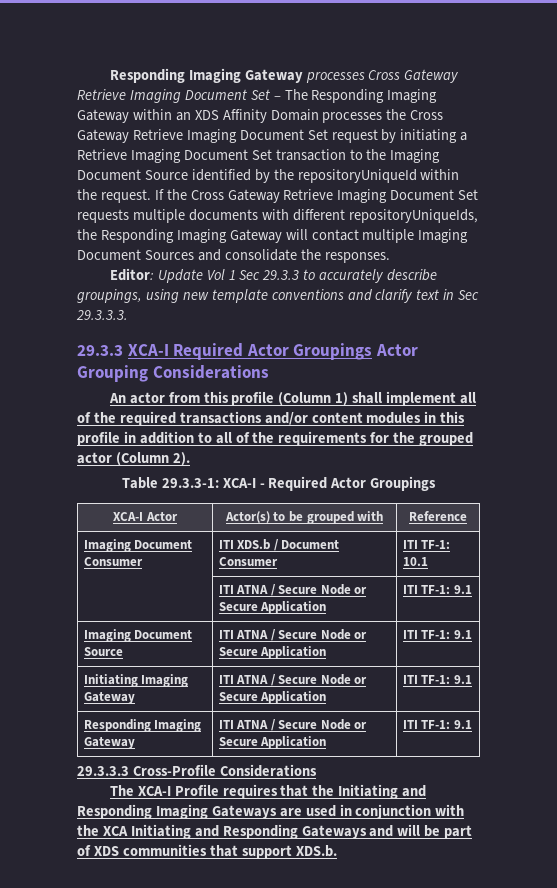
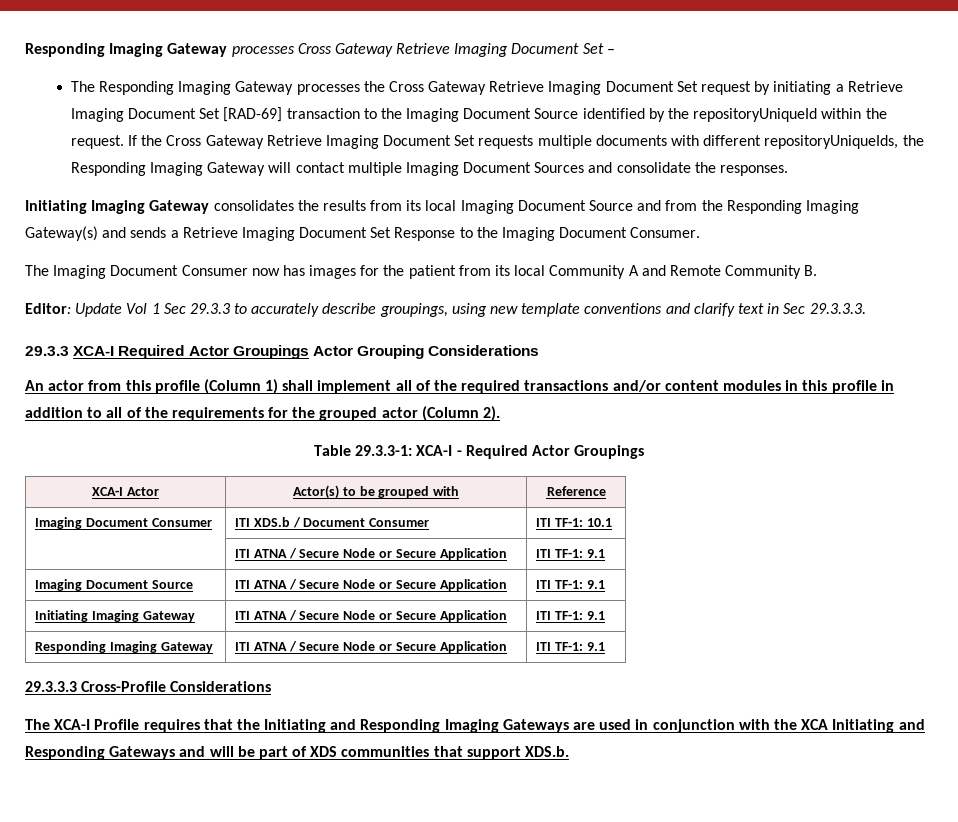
(281, 98) none -> (615, 51) //
[132,109,319,123] within an XDS Affinity Domain -> (294, 88) none
(272, 154) none -> [223,107,283,122] [RAD-69]
(390, 257) none -> [25,200,859,214] [25,226,701,241] [25,265,818,279] // Initiating Imaging Gateway consolidates the results from its local Imaging Document Source and from the Responding Imaging Gateway(s) and sends a Retrieve Imaging Document Set Response to the Imaging Document Consumer. // The Imaging Document Consumer now has images for the patient from its local Community A and Remote Community B.

